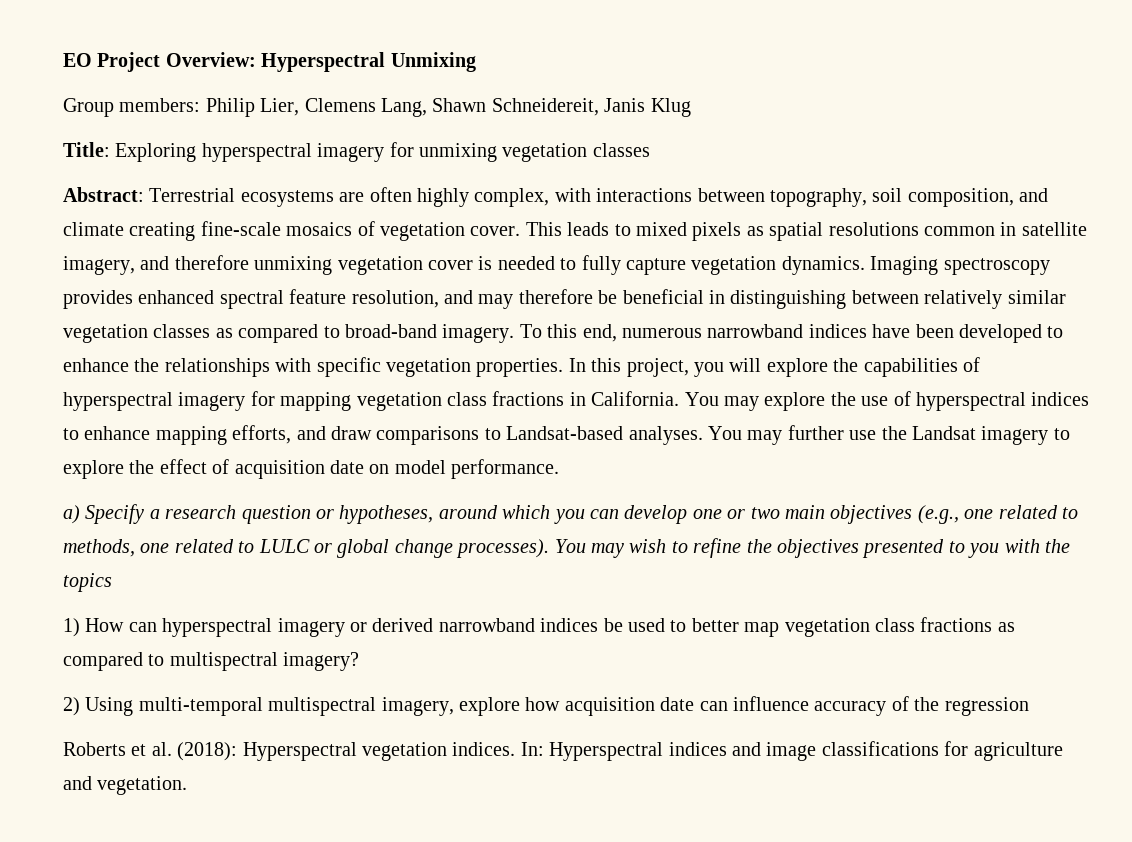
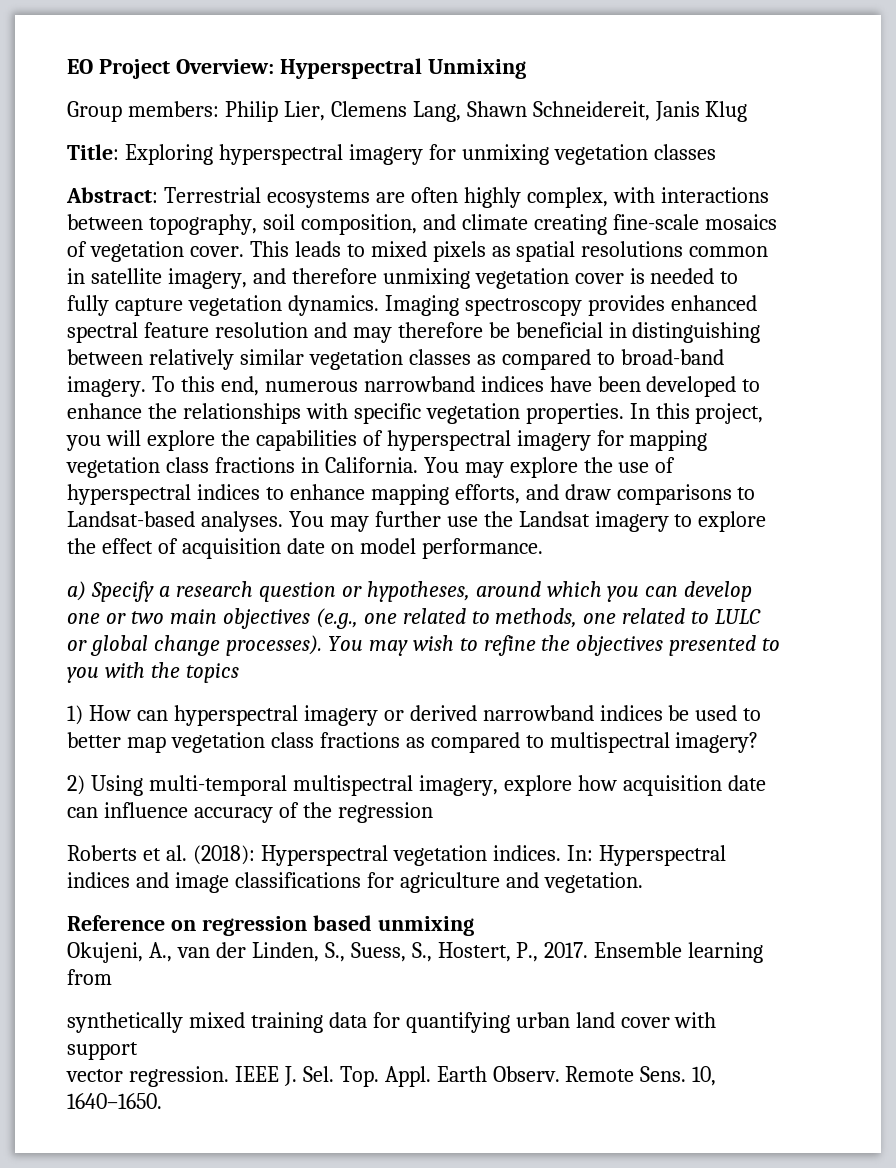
[351,290,439,308] resolution, -> [214,322,308,338] resolution
(188, 785) none -> [67,915,474,936] [67,942,764,963] [67,969,112,985] [67,1012,717,1033] [67,1042,138,1060] [66,1066,717,1087] [67,1093,162,1109] // Reference on regression based unmixing // Okujeni, A., van der Linden, S., Suess, S., Hostert, P., 2017. Ensemble learning from // synthetically mixed training data for quantifying urban land cover with support // vector regression. IEEE J. Sel. Top. Appl. Earth Observ. Remote Sens. 10, 1640–1650.

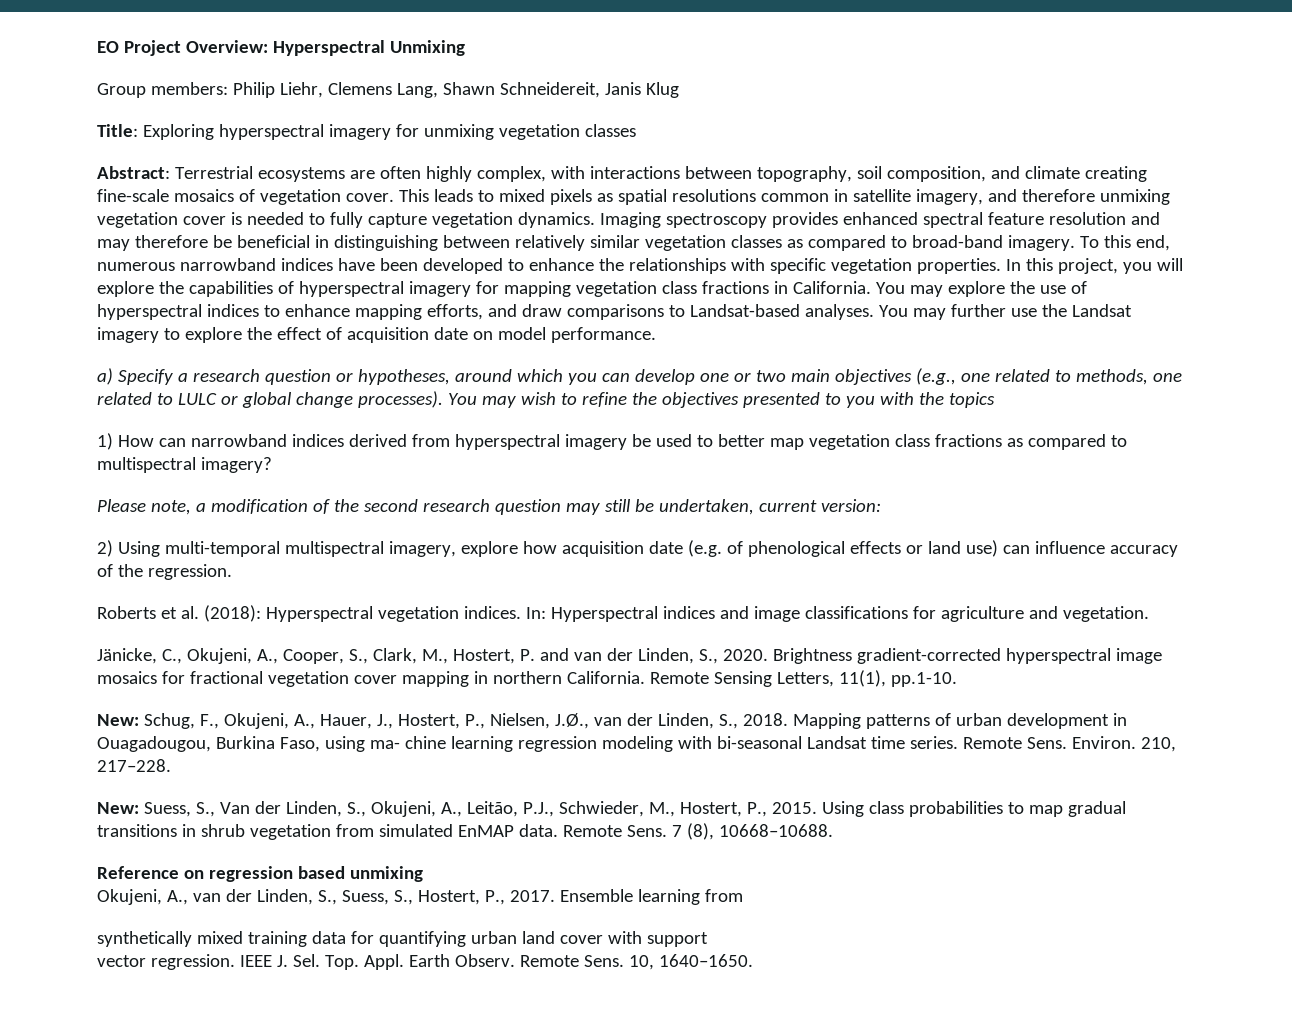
[283,101,325,121] Lier, -> [279,82,323,98] Liehr,
[173,705,663,726] hyperspectral imagery or derived narrowband indices -> [190,434,627,450] narrowband indices derived from hyperspectral imagery
(759, 742) none -> [97,499,881,515] // Please note, a modification of the second research question may still be undertaken, current version:
(766, 783) none -> [687,540,998,557] (e.g. of phenological effects or land use)
[337,802,433,823] regression -> [147,564,232,580] regression.
(643, 882) none -> [97,648,1162,664] [97,670,957,687] [97,713,1127,729] [97,736,1176,752] [97,759,171,772] [97,801,1126,817] [97,823,833,840] // Jänicke, C., Okujeni, A., Cooper, S., Clark, M., Hostert, P. and van der Linden, S., 2020. Brightness gradient-corrected hyperspectral image mosaics for fractional vegetation cover mapping in northern California. Remote Sensing Letters, 11(1), pp.1-10. // New: Schug, F., Okujeni, A., Hauer, J., Hostert, P., Nielsen, J.Ø., van der Linden, S., 2018. Mapping patterns of urban development in Ouagadougou, Burkina Faso, using ma- chine learning regression modeling with bi-seasonal Landsat time series. Remote Sens. Environ. 210, 217–228. // New: Suess, S., Van der Linden, S., Okujeni, A., Leitão, P.J., Schwieder, M., Hostert, P., 2015. Using class probabilities to map gradual transitions in shrub vegetation from simulated EnMAP data. Remote Sens. 7 (8), 10668–10688.

